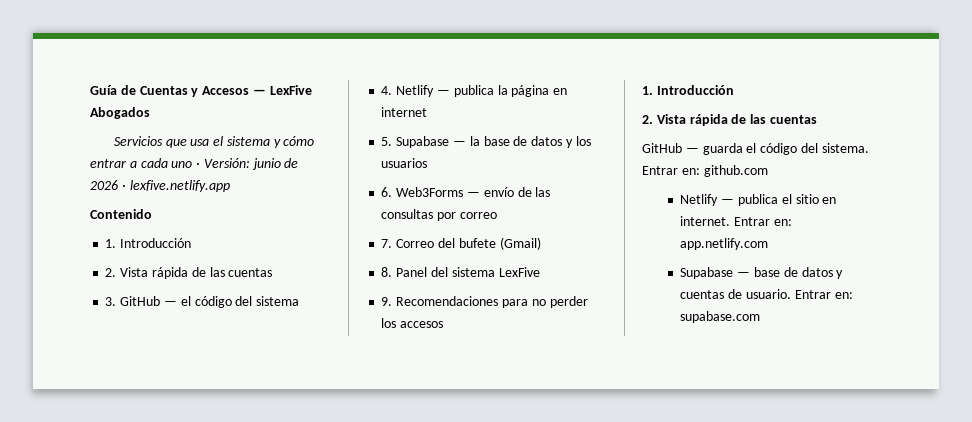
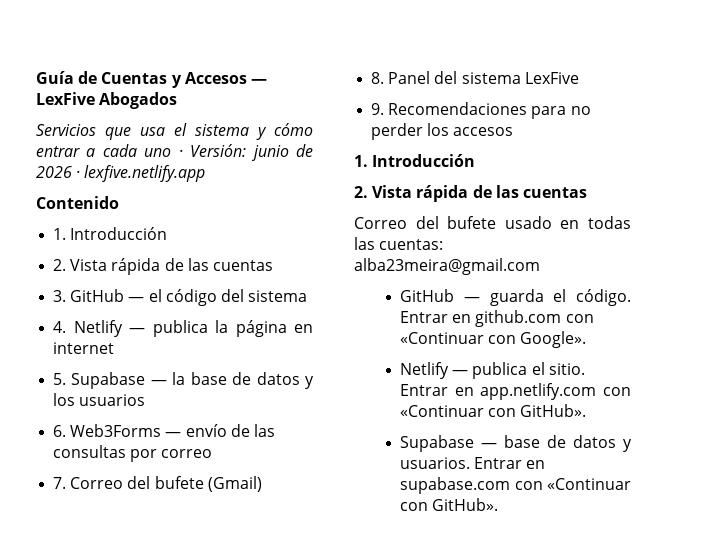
[642,143,869,155] [642,165,768,177] [680,194,837,206] [680,216,793,226] [680,238,769,250] GitHub — guarda el código del sistema. Entrar en: github.com // Netlify — publica el sitio en internet. Entrar en: app.netlify.com -> [354,216,631,229] [354,237,444,250] [354,258,540,275] [400,289,631,306] [400,310,594,327] [400,331,587,348] [400,362,585,379] [400,383,631,400] [400,404,587,417] Correo del bufete usado en todas las cuentas: alba23meira@gmail.com // GitHub — guarda el código. Entrar en github.com con «Continuar con Google». // Netlify — publica el sitio. Entrar en app.netlify.com con «Continuar con GitHub».
[680,289,853,299] [680,311,761,323] cuentas de usuario. Entrar en: supabase.com -> [400,457,546,469] [400,477,631,494] [400,498,499,511] usuarios. Entrar en supabase.com con «Continuar con GitHub».

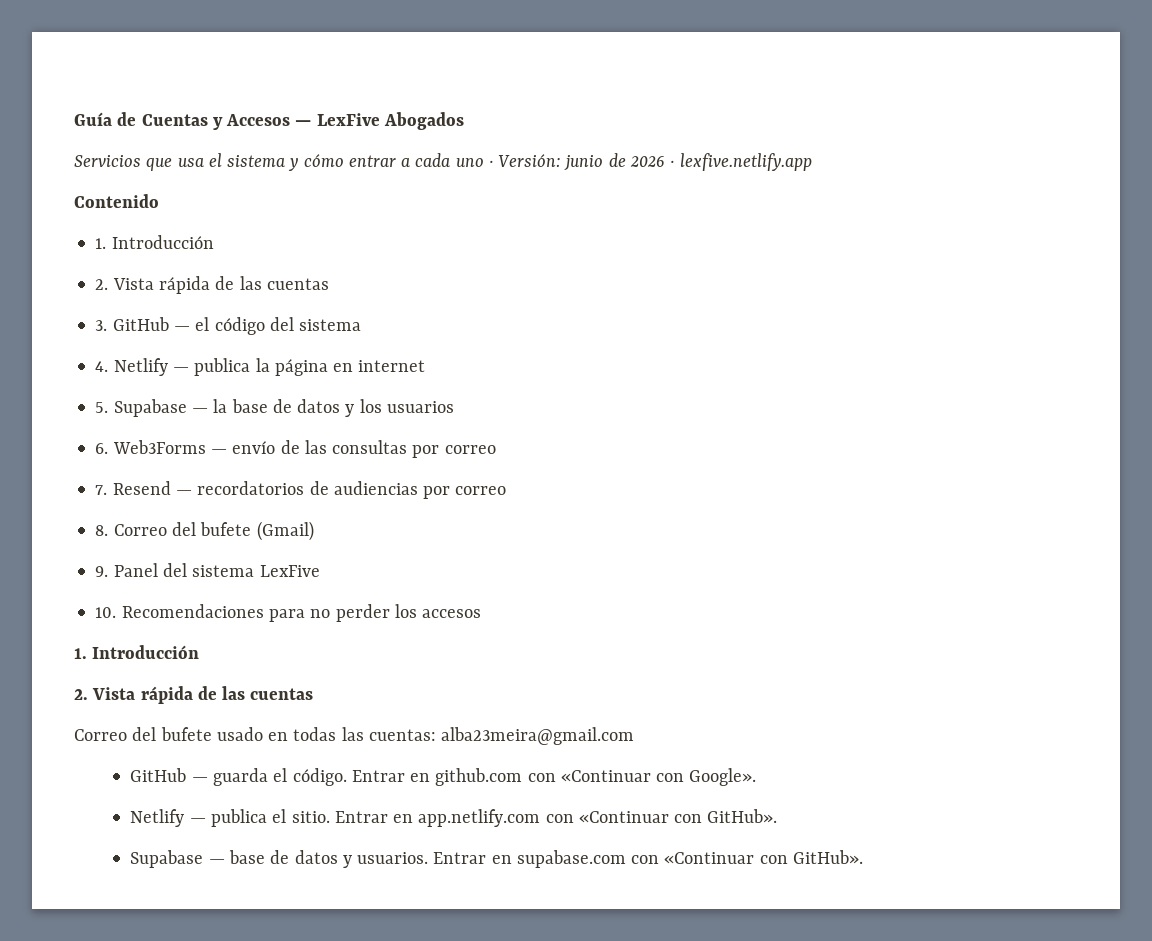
(67, 483) none -> [112,481,507,499] [95,525,109,536] Resend — recordatorios de audiencias por correo // 8.
[371,72,385,84] 8. -> [95,566,109,577] 9.
[371,103,385,115] 9. -> [95,607,117,618] 10.

